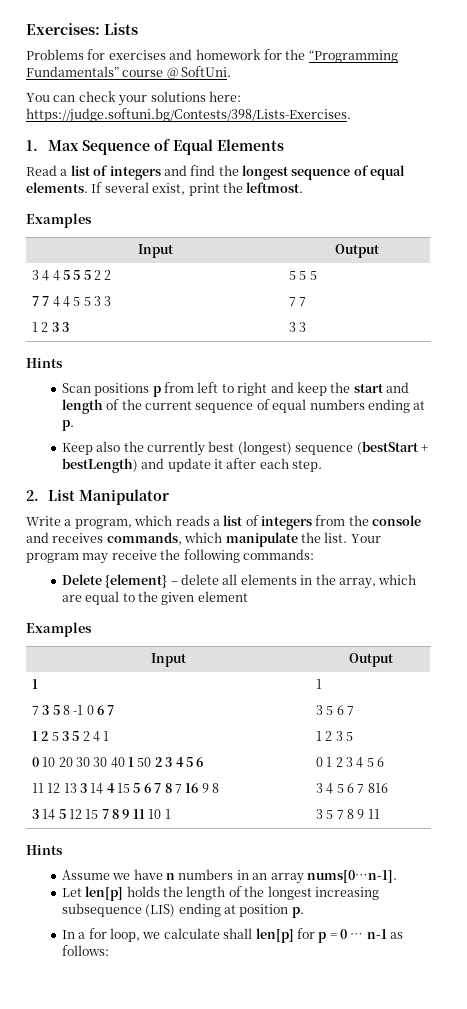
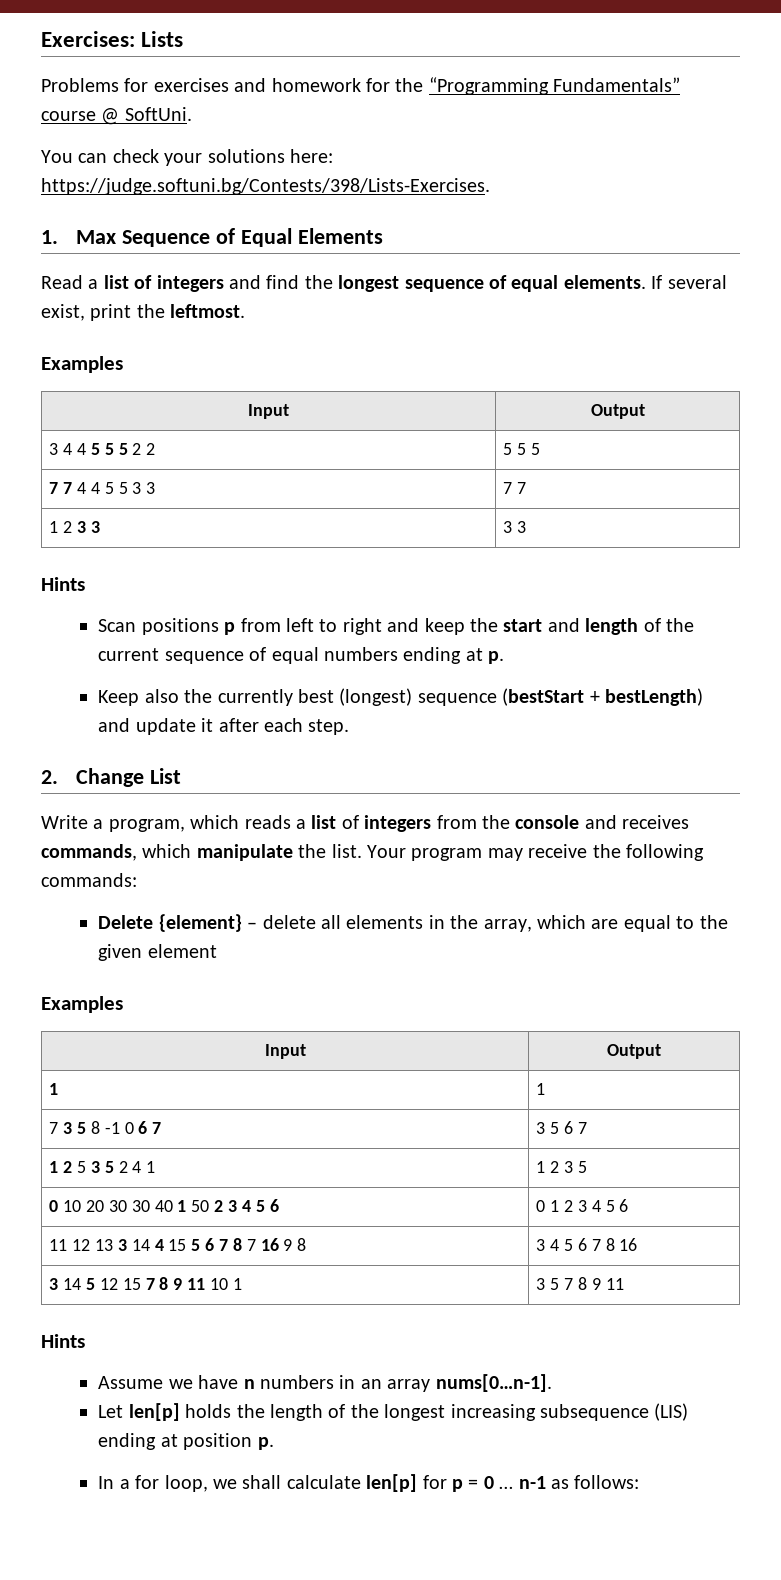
(39, 495) none -> [76,768,145,787] Change
[79,489,170,505] Manipulator -> (182, 776) none
[367,783,388,793] 816 -> [605,1238,638,1251] 8 16
[163,928,253,939] calculate shall -> [242,1475,361,1489] shall calculate

